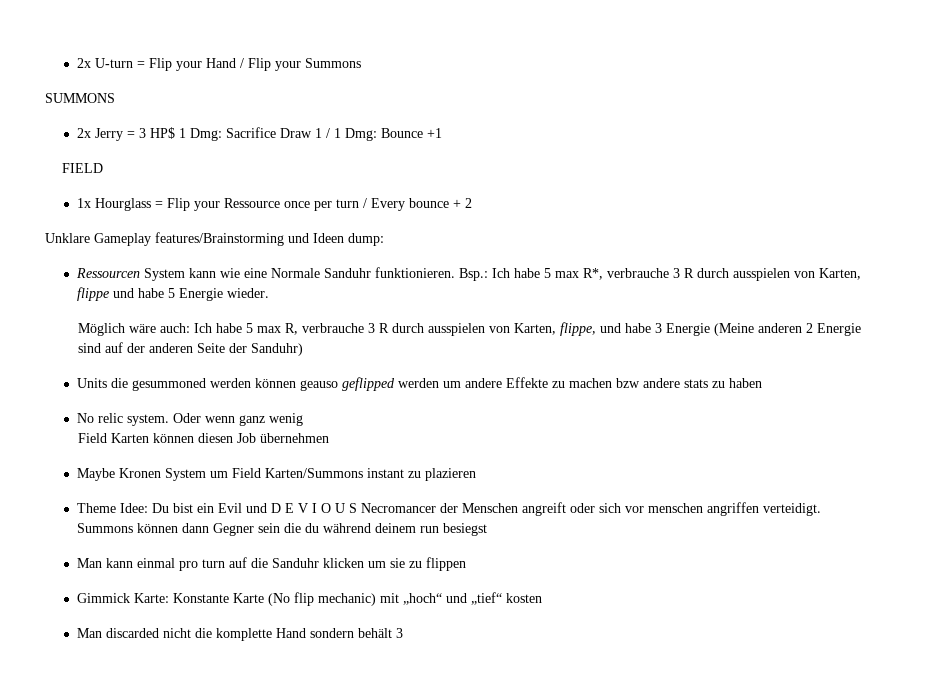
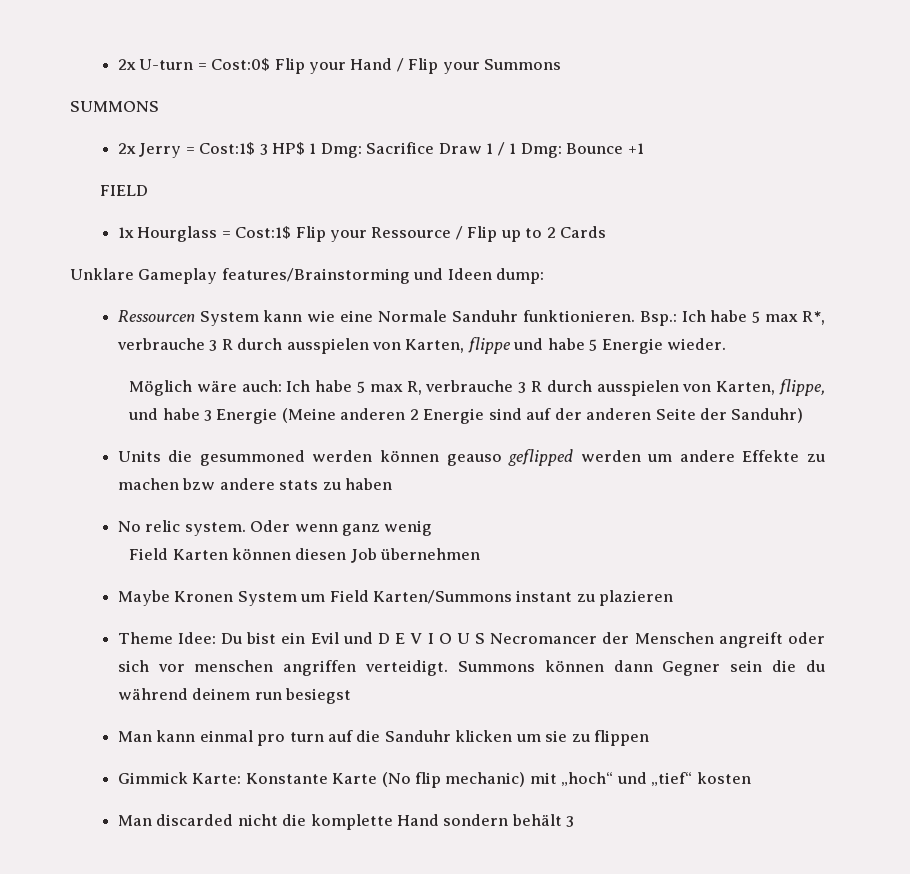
(146, 64) none -> [211,58,271,71] Cost:0$
(136, 134) none -> [199,142,256,155] Cost:1$
(164, 204) none -> [235,226,292,239] Cost:1$
[284,198,473,211] once per turn / Every bounce + 2 -> [455,226,607,242] / Flip up to 2 Cards

